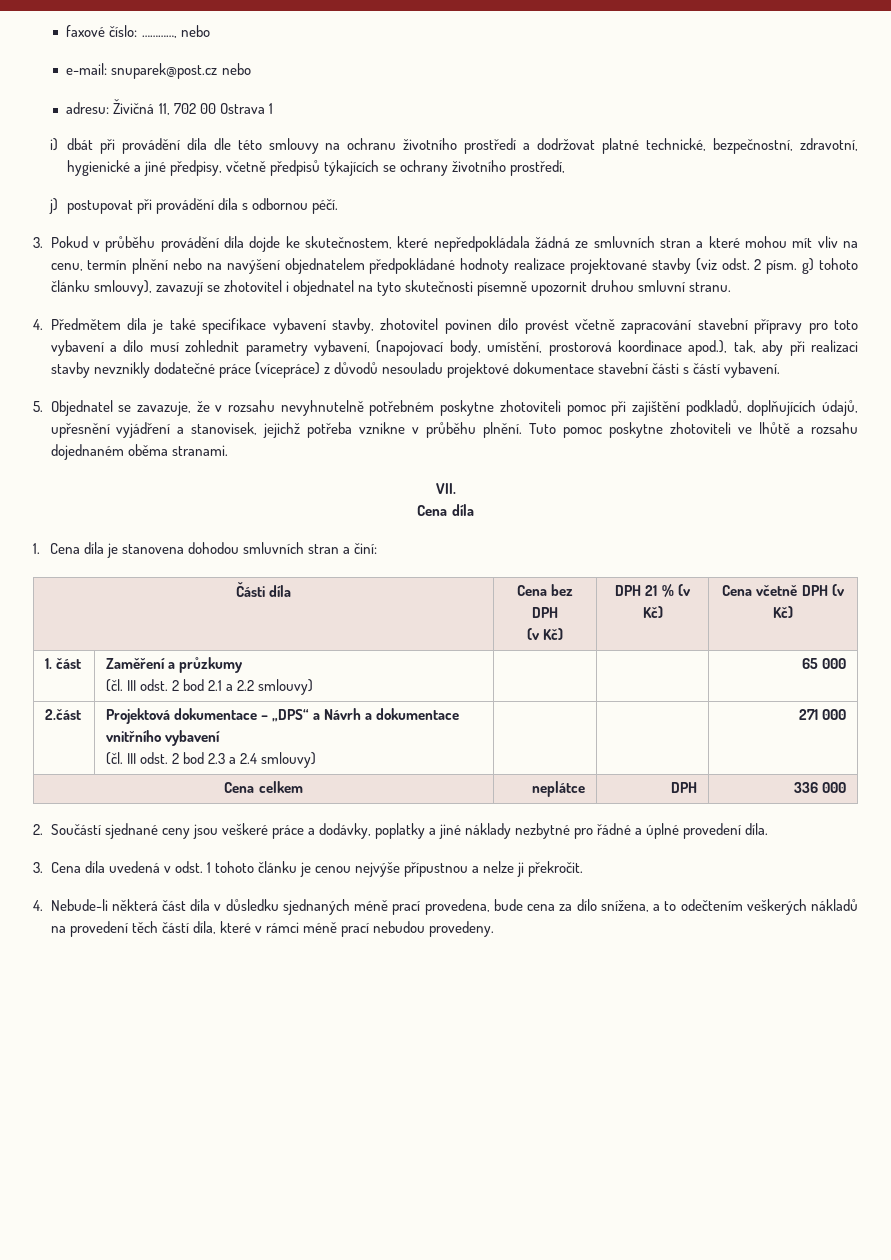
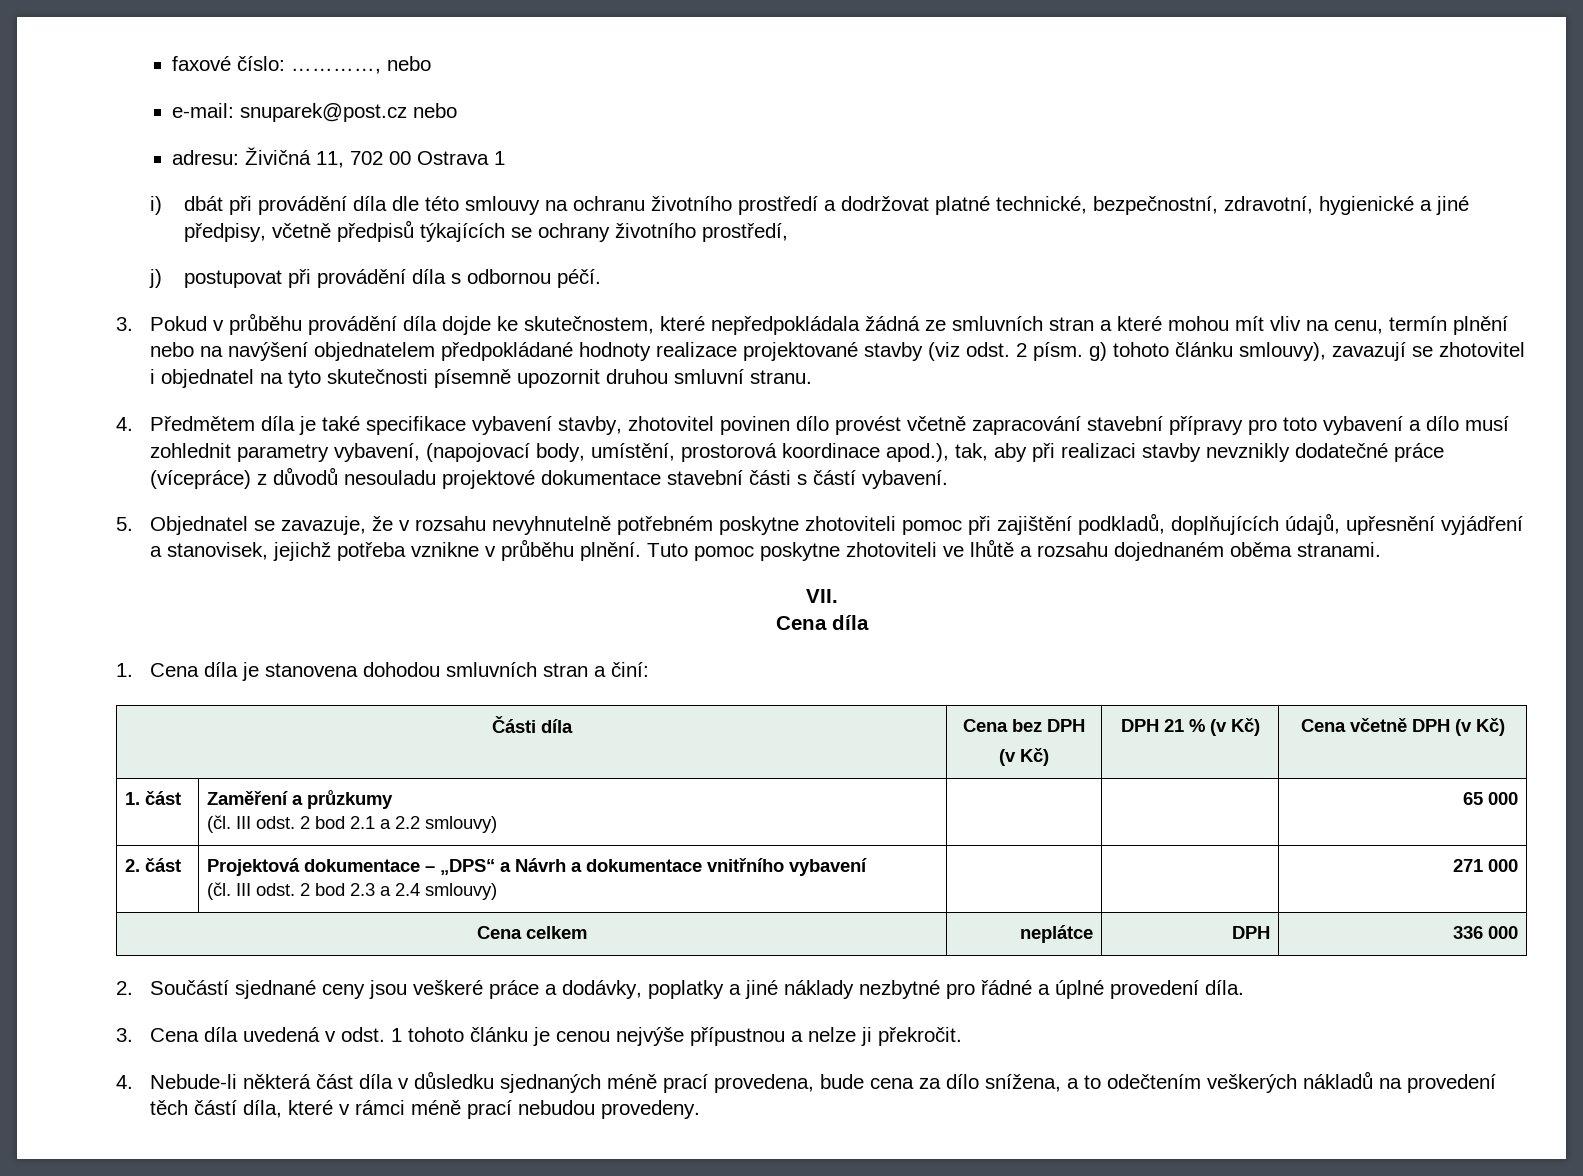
[44,709,81,720] 2.část -> [124,858,181,872] 2. část

